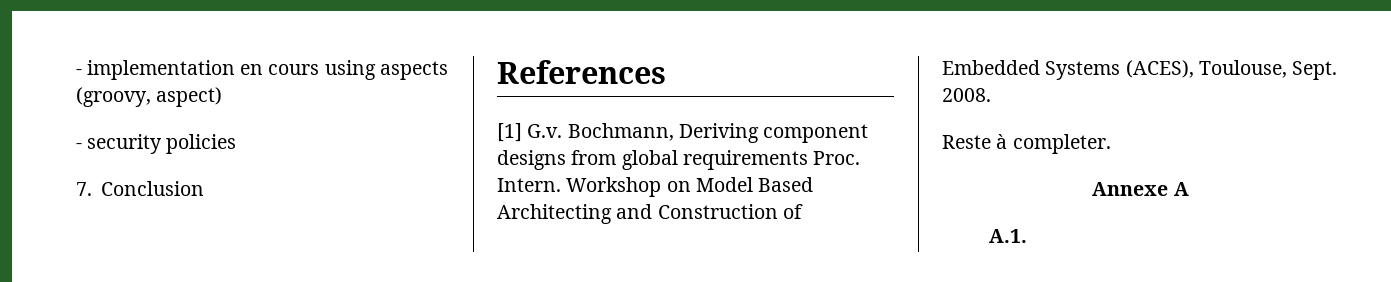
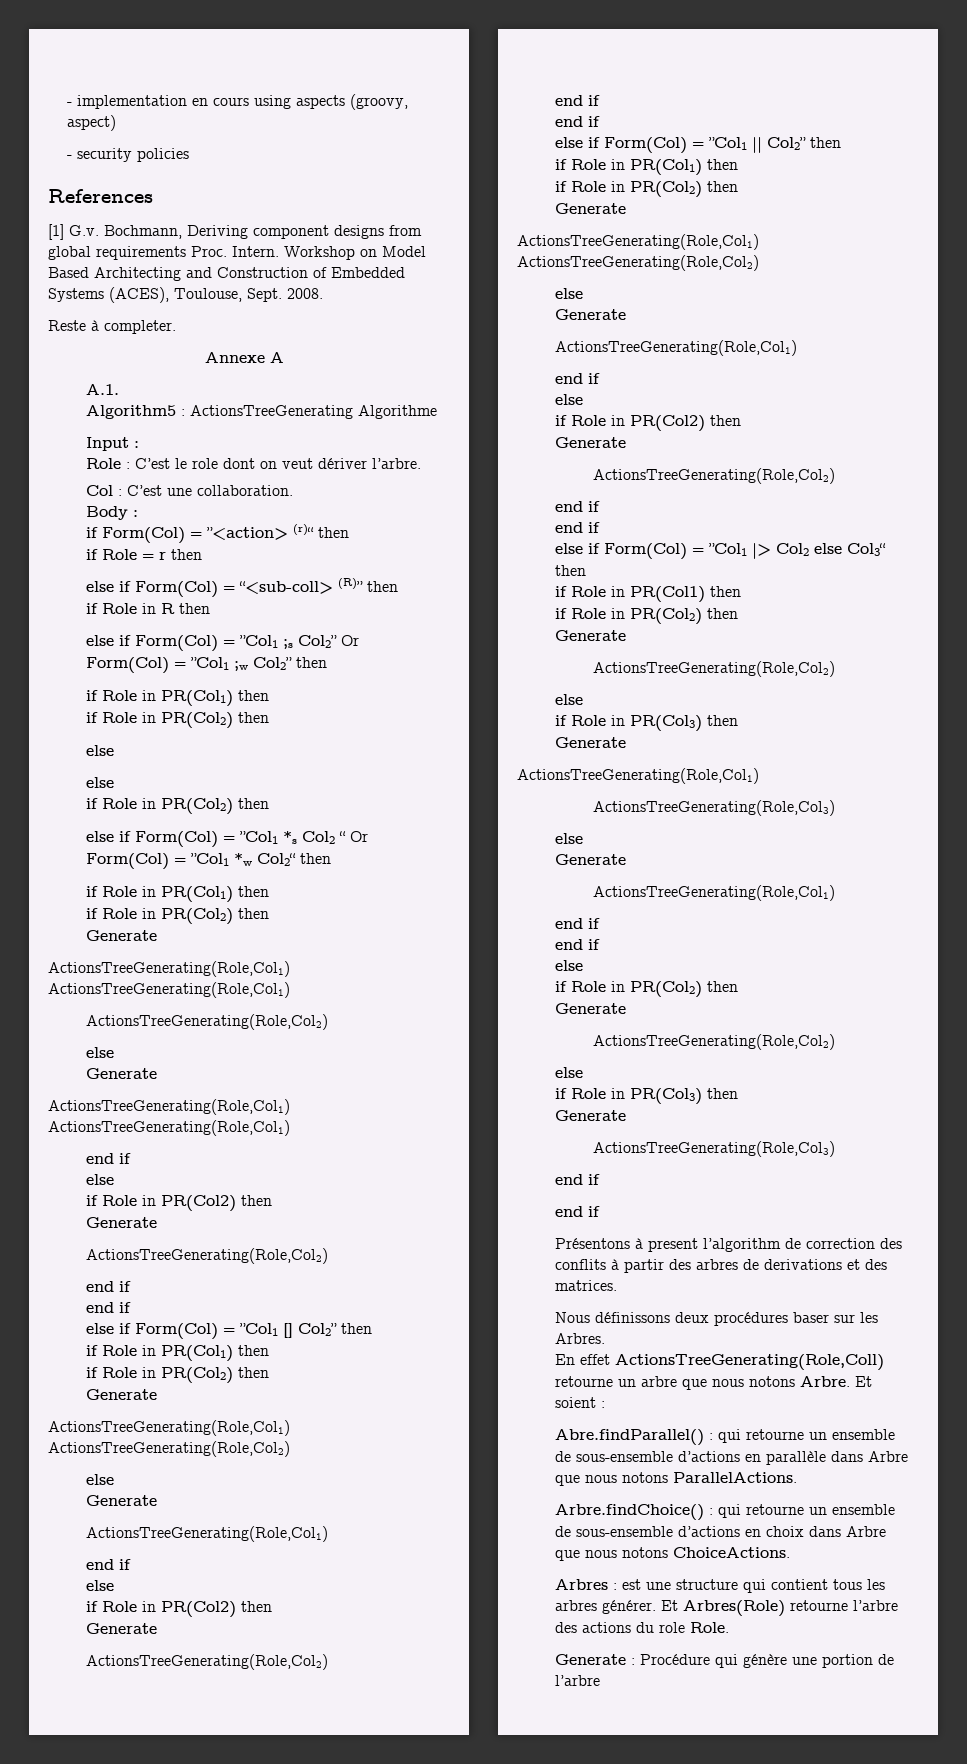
[75,181,205,196] // 7. Conclusion -> (189, 155) none
(1028, 236) none -> [85,405,437,419] [85,437,139,451] [85,458,421,469] [85,485,293,496] [85,506,138,520] [85,524,349,544] [85,549,202,560] [85,578,398,598] [85,603,210,614] [85,635,359,652] [85,657,327,674] [85,690,269,707] [85,712,269,729] [85,745,114,756] [85,777,114,788] [85,798,269,815] [85,831,368,848] [85,853,331,870] [85,886,269,903] [85,908,269,925] [85,930,157,941] [48,961,290,977] [48,982,290,998] [85,1014,328,1030] [85,1047,114,1058] [85,1068,157,1079] [48,1099,290,1115] [48,1120,290,1136] [85,1153,131,1164] [85,1174,114,1185] [85,1195,272,1212] [85,1217,157,1228] [85,1248,328,1264] [85,1281,131,1292] [85,1302,131,1313] [85,1323,372,1340] [85,1345,269,1362] [85,1367,269,1384] [85,1389,157,1400] [48,1420,290,1436] [48,1441,290,1457] [85,1474,114,1485] [85,1495,157,1506] [85,1526,328,1542] [85,1559,131,1570] [85,1580,114,1591] [85,1601,272,1618] [85,1623,157,1634] [85,1654,328,1670] [554,95,600,106] [554,116,600,127] [554,137,841,154] [554,159,738,176] [554,181,738,198] [554,203,626,214] [517,234,759,250] [517,255,759,271] [554,288,583,299] [554,309,626,320] [554,340,797,356] [554,373,600,384] [554,394,583,405] [554,415,741,432] [554,437,626,448] [592,468,835,484] [554,501,600,512] [554,522,600,533] [554,543,886,560] [554,565,586,576] [554,586,741,603] [554,608,738,625] [554,630,626,641] [592,661,835,677] [554,694,583,705] [554,715,738,732] [554,737,626,748] [517,768,759,784] [592,800,835,816] [554,833,583,844] [554,854,626,865] [592,885,835,901] [554,918,600,929] [554,939,600,950] [554,960,583,971] [554,981,738,998] [554,1003,626,1014] [592,1034,835,1050] [554,1067,583,1078] [554,1088,738,1105] [554,1110,626,1121] [592,1141,835,1157] [554,1174,600,1185] [554,1206,600,1217] [554,1238,902,1252] [554,1259,887,1273] [554,1280,617,1291] [554,1312,878,1326] [554,1333,605,1344] [554,1354,884,1371] [554,1376,872,1390] [554,1397,605,1408] [554,1429,895,1446] [554,1451,908,1465] [554,1472,797,1486] [554,1504,895,1521] [554,1526,886,1537] [554,1547,790,1561] [554,1579,885,1593] [554,1600,898,1617] [554,1622,729,1633] [554,1654,894,1668] [554,1675,600,1686] // Algorithm5 : ActionsTreeGenerating Algorithme // Input : // Role : C’est le role dont on veut dériver l’arbre. // Col : C’est une collaboration. // Body : // if Form(Col) = ”<action> (r)“ then // if Role = r then // else if Form(Col) = “<sub-coll> (R)” then // if Role in R then // else if Form(Col) = ”Col1 ;s Col2” Or Form(Col) = ”Col1 ;w Col2” then // if Role in PR(Col1) then // if Role in PR(Col2) then // else // else // if Role in PR(Col2) then // else if Form(Col) = ”Col1 *s Col2 “ Or Form(Col) = ”Col1 *w Col2“ then // if Role in PR(Col1) then // if Role in PR(Col2) then // Generate // ActionsTreeGenerating(Role,Col1) ActionsTreeGenerating(Role,Col1) // ActionsTreeGenerating(Role,Col2) // else // Generate // ActionsTreeGenerating(Role,Col1) ActionsTreeGenerating(Role,Col1) // end if // else // if Role in PR(Col2) then // Generate // ActionsTreeGenerating(Role,Col2) // end if // end if // else if Form(Col) = ”Col1 [] Col2” then // if Role in PR(Col1) then // if Role in PR(Col2) then // Generate // ActionsTreeGenerating(Role,Col1) ActionsTreeGenerating(Role,Col2) // else // Generate // ActionsTreeGenerating(Role,Col1) // end if // else // if Role in PR(Col2) then // Generate // ActionsTreeGenerating(Role,Col2) // end if // end if // else if Form(Col) = ”Col1 || Col2” then // if Role in PR(Col1) then // if Role in PR(Col2) then // Generate // ActionsTreeGenerating(Role,Col1) ActionsTreeGenerating(Role,Col2) // else // Generate // ActionsTreeGenerating(Role,Col1) // end if // else // if Role in PR(Col2) then // Generate // ActionsTreeGenerating(Role,Col2) // end if // end if // else if Form(Col) = ”Col1 |> Col2 else Col3“ then // if Role in PR(Col1) then // if Role in PR(Col2) then // Generate // ActionsTreeGenerating(Role,Col2) // else // if Role in PR(Col3) then // Generate // ActionsTreeGenerating(Role,Col1) // ActionsTreeGenerating(Role,Col3) // else // Generate // ActionsTreeGenerating(Role,Col1) // end if // end if // else // if Role in PR(Col2) then // Generate // ActionsTreeGenerating(Role,Col2) // else // if Role in PR(Col3) then // Generate // ActionsTreeGenerating(Role,Col3) // end if // end if // Présentons à present l’algorithm de correction des conflits à partir des arbres de derivations et des matrices. // Nous définissons deux procédures baser sur les Arbres. // En effet ActionsTreeGenerating(Role,Coll) retourne un arbre que nous notons Arbre. Et soient : // Abre.findParallel() : qui retourne un ensemble de sous-ensemble d’actions en parallèle dans Arbre que nous notons ParallelActions. // Arbre.findChoice() : qui retourne un ensemble de sous-ensemble d’actions en choix dans Arbre que nous notons ChoiceActions. // Arbres : est une structure qui contient tous les arbres générer. Et Arbres(Role) retourne l’arbre des actions du role Role. // Generate : Procédure qui génère une portion de l’arbre

